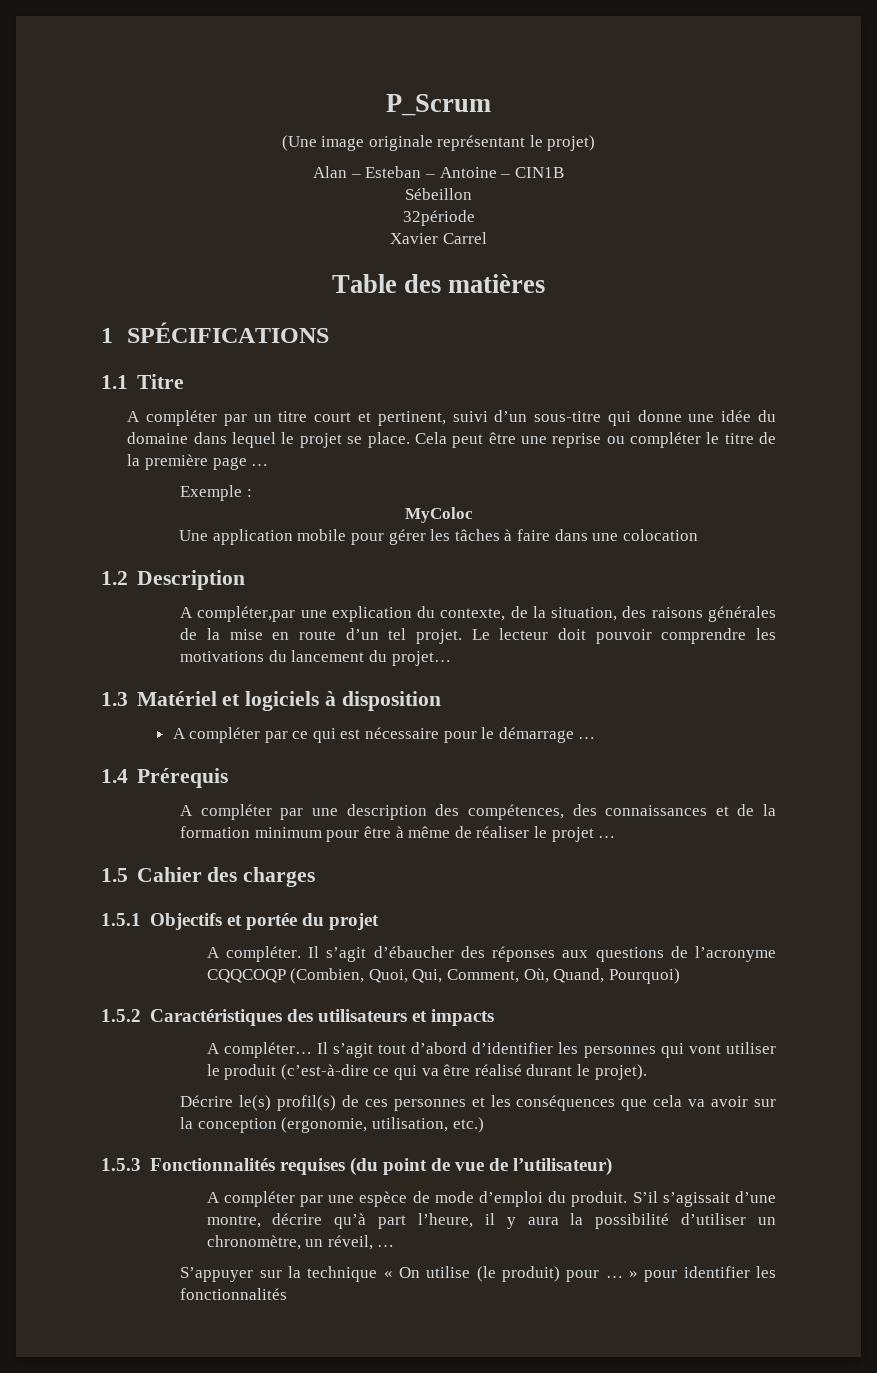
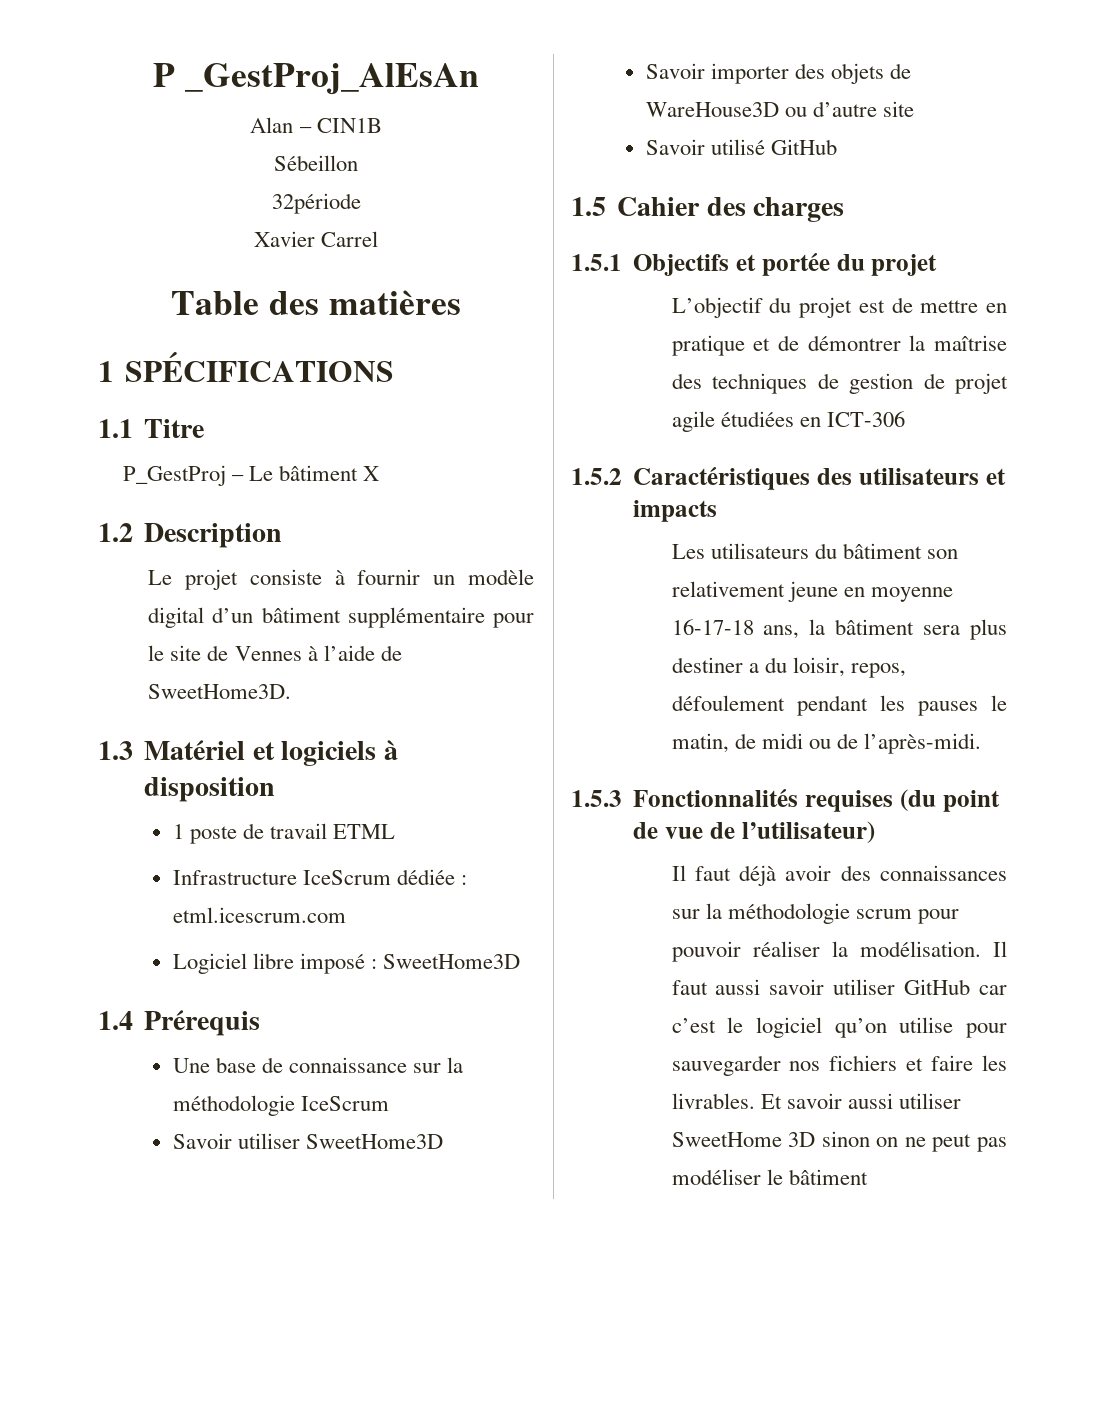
[386,94,491,116] [281,135,596,151] [313,166,497,178] P_Scrum // (Une image originale représentant le projet) // Alan – Esteban – Antoine -> [153,63,479,95] [250,117,294,133] P _GestProj_AlEsAn // Alan
[127,410,776,426] [127,432,776,448] [127,454,269,470] [180,485,252,501] [404,507,473,523] [179,529,698,545] [101,570,245,590] [180,606,776,622] [180,628,776,644] [180,650,451,666] A compléter par un titre court et pertinent, suivi d’un sous-titre qui donne une idée du domaine dans lequel le projet se place. Cela peut être une reprise ou compléter le titre de la première page … // Exemple : // MyColoc // Une application mobile pour gérer les tâches à faire dans une colocation // 1.2 Description // A compléter,par une explication du contexte, de la situation, des raisons générales de la mise en route d’un tel projet. Le lecteur doit pouvoir comprendre les motivations du lancement du projet… -> [123,465,380,486] [98,523,283,548] [148,569,534,590] [148,607,534,628] [148,645,402,661] [148,684,292,699] P_GestProj – Le bâtiment X // 1.2 Description // Le projet consiste à fournir un modèle digital d’un bâtiment supplémentaire pour le site de Vennes à l’aide de SweetHome3D.
[172,727,596,743] [101,768,228,788] [180,804,776,820] [180,826,616,842] A compléter par ce qui est nécessaire pour le démarrage … // 1.4 Prérequis // A compléter par une description des compétences, des connaissances et de la formation minimum pour être à même de réaliser le projet … -> [173,823,396,844] [173,869,468,885] [173,907,347,923] [173,953,521,974] [98,1010,261,1036] [173,1057,464,1073] [173,1095,390,1116] [173,1133,444,1149] [646,63,912,84] [646,101,915,117] [646,139,838,155] 1 poste de travail ETML // Infrastructure IceScrum dédiée : etml.icescrum.com // Logiciel libre imposé : SweetHome3D // 1.4 Prérequis // Une base de connaissance sur la méthodologie IceScrum // Savoir utiliser SweetHome3D // Savoir importer des objets de WareHouse3D ou d’autre site // Savoir utilisé GitHub
[206,946,777,962] [206,968,680,984] A compléter. Il s’agit d’ébaucher des réponses aux questions de l’acronyme CQQCOQP (Combien, Quoi, Qui, Comment, Où, Quand, Pourquoi) -> [671,297,1007,318] [671,335,1007,356] [671,373,1008,394] [671,411,905,432] L’objectif du projet est de mettre en pratique et de démontrer la maîtrise des techniques de gestion de projet agile étudiées en ICT-306
[206,1042,777,1058] [206,1064,647,1080] [180,1095,776,1111] [180,1117,484,1133] A compléter… Il s’agit tout d’abord d’identifier les personnes qui vont utiliser le produit (c’est-à-dire ce qui va être réalisé durant le projet). // Décrire le(s) profil(s) de ces personnes et les conséquences que cela va avoir sur la conception (ergonomie, utilisation, etc.) -> [671,543,958,559] [671,581,953,602] [671,619,1007,640] [671,657,906,678] [671,695,1007,716] [671,733,981,754] Les utilisateurs du bâtiment son relativement jeune en moyenne 16-17-18 ans, la bâtiment sera plus destiner a du loisir, repos, défoulement pendant les pauses le matin, de midi ou de l’après-midi.
[206,1191,776,1207] [206,1213,776,1229] [206,1235,395,1250] [180,1266,776,1282] [180,1288,288,1300] A compléter par une espèce de mode d’emploi du produit. S’il s’agissait d’une montre, décrire qu’à part l’heure, il y aura la possibilité d’utiliser un chronomètre, un réveil, … // S’appuyer sur la technique « On utilise (le produit) pour … » pour identifier les fonctionnalités -> [671,865,1007,886] [671,903,959,924] [671,941,1007,962] [671,979,1007,995] [671,1017,1007,1038] [671,1055,1007,1076] [671,1093,961,1109] [671,1131,1007,1152] [671,1169,868,1185] Il faut déjà avoir des connaissances sur la méthodologie scrum pour pouvoir réaliser la modélisation. Il faut aussi savoir utiliser GitHub car c’est le logiciel qu’on utilise pour sauvegarder nos fichiers et faire les livrables. Et savoir aussi utiliser SweetHome 3D sinon on ne peut pas modéliser le bâtiment

